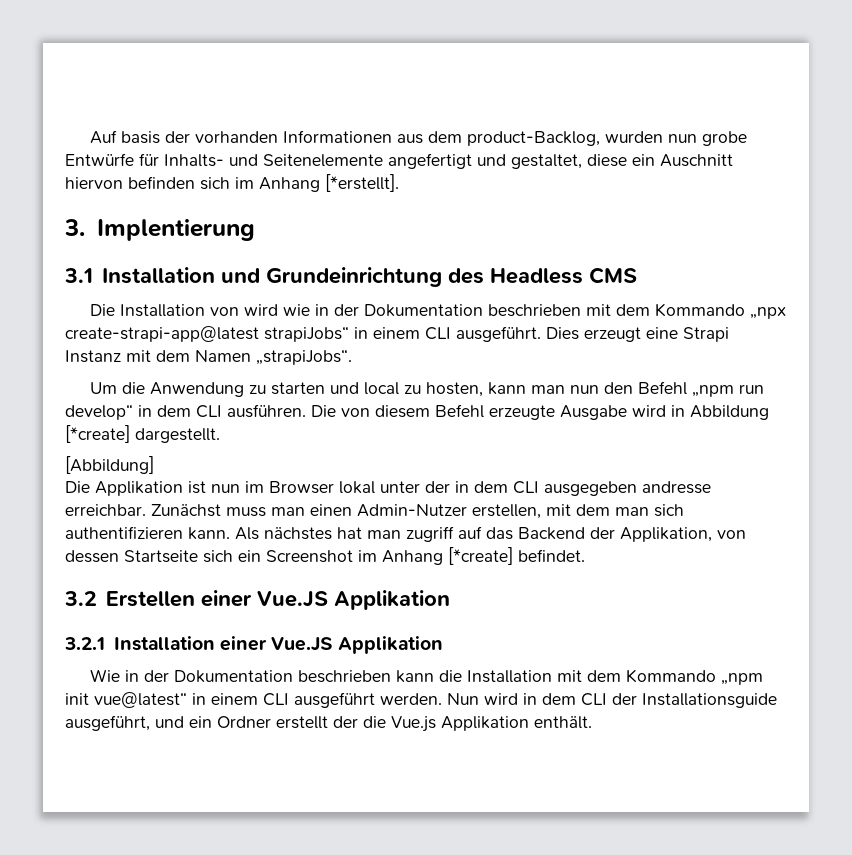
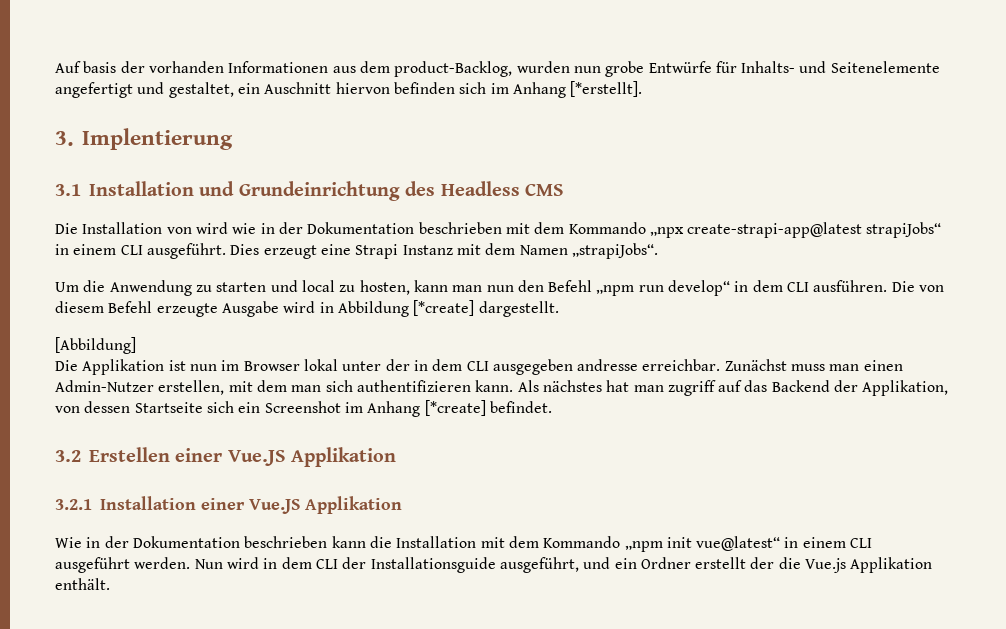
[587,154,627,167] diese -> (234, 90) none

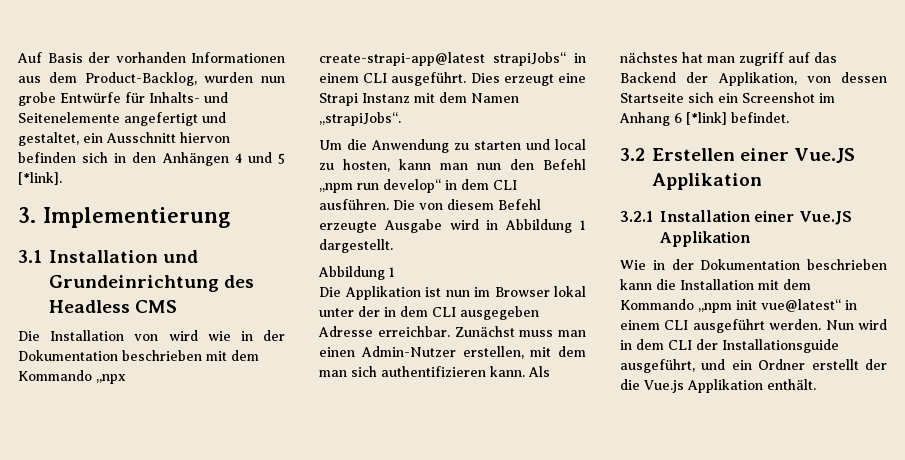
[83,61,117,73] basis -> [47,53,83,63] Basis
[394,61,513,77] product-Backlog, -> [84,72,197,86] Product-Backlog,
[264,82,332,94] Auschnitt -> [106,132,176,143] Ausschnitt
[490,81,643,98] im Anhang [*erstellt]. -> [114,152,285,166] [18,172,62,185] in den Anhängen 4 und 5 [*link].
[82,128,233,150] Implentierung -> [43,207,230,228] Implementierung
[413,300,475,316] [*create] -> [580,220,586,230] 1
[55,337,136,354] [Abbildung] -> [318,266,395,280] Abbildung 1
[577,359,639,371] andresse -> [318,326,373,337] Adresse
[424,400,486,416] [*create] -> [674,112,727,125] 6 [*link]

